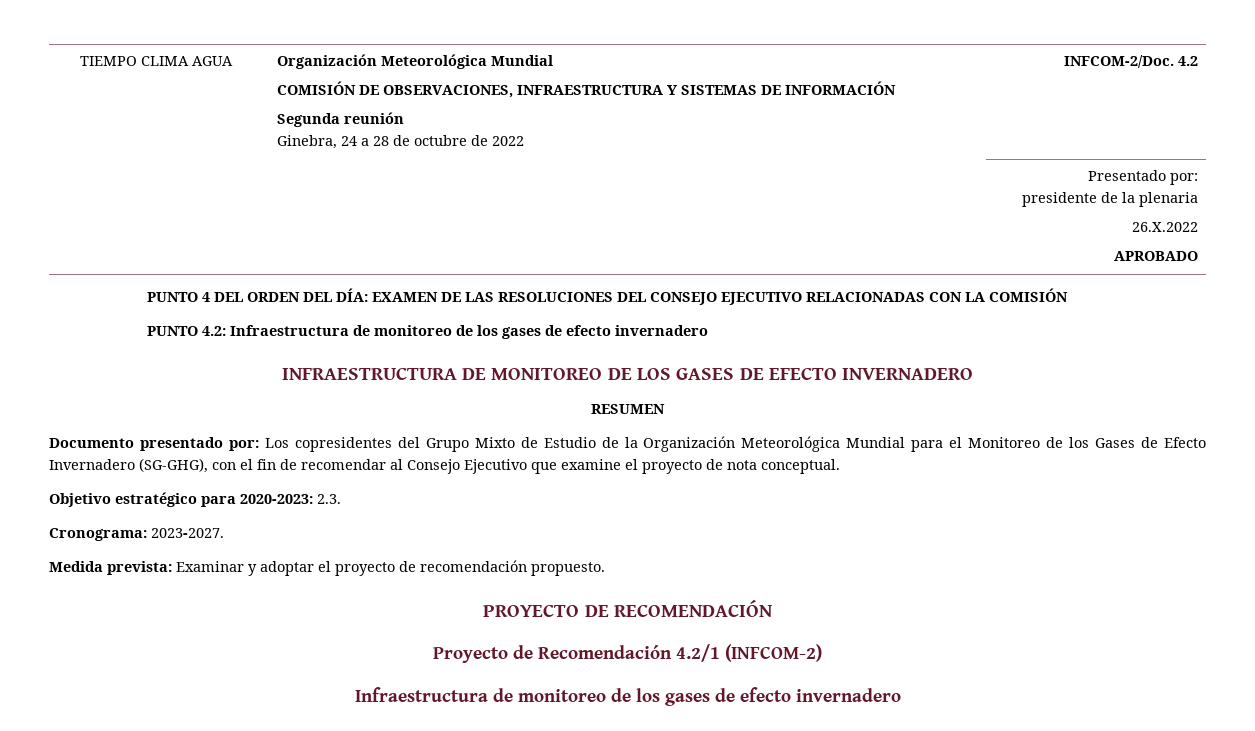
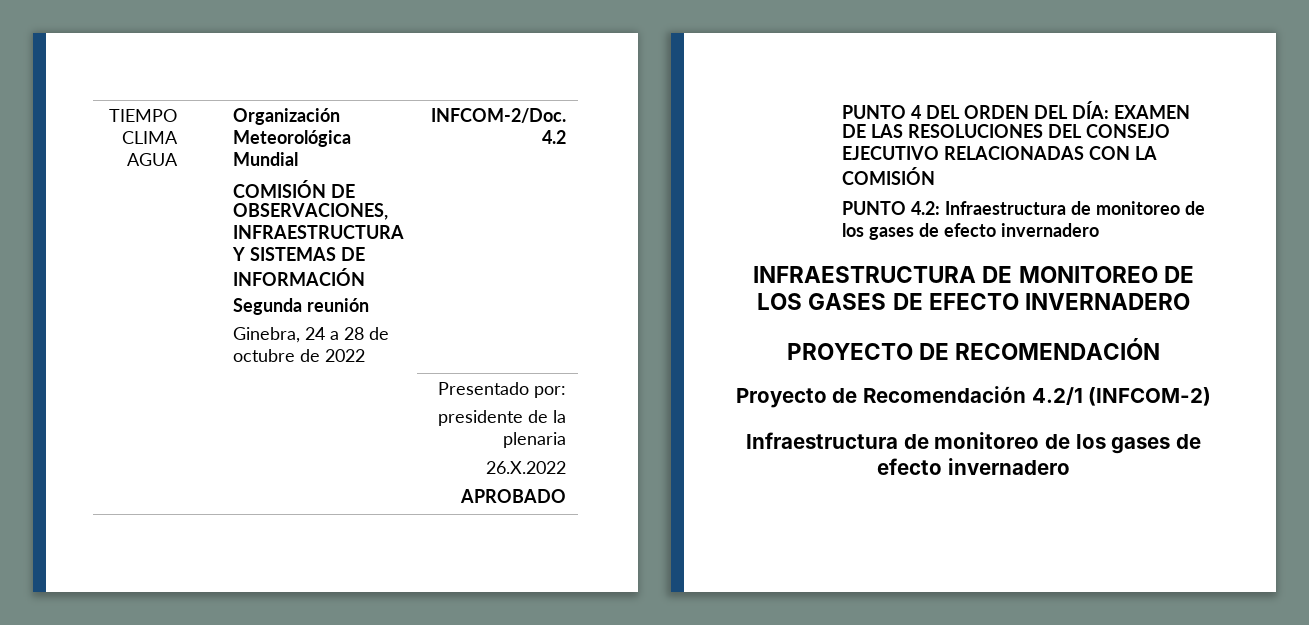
[591,404,665,414] [49,436,1207,452] [49,458,840,474] [49,492,341,507] [49,528,224,541] [49,560,605,576] // RESUMEN // Documento presentado por: Los copresidentes del Grupo Mixto de Estudio de la Organización Meteorológica Mundial para el Monitoreo de los Gases de Efecto Invernadero (SG-GHG), con el fin de recomendar al Consejo Ejecutivo que examine el proyecto de nota conceptual. // Objetivo estratégico para 2020-2023: 2.3. // Cronograma: 2023-2027. // Medida prevista: Examinar y adoptar el proyecto de recomendación propuesto. -> (1190, 301) none

